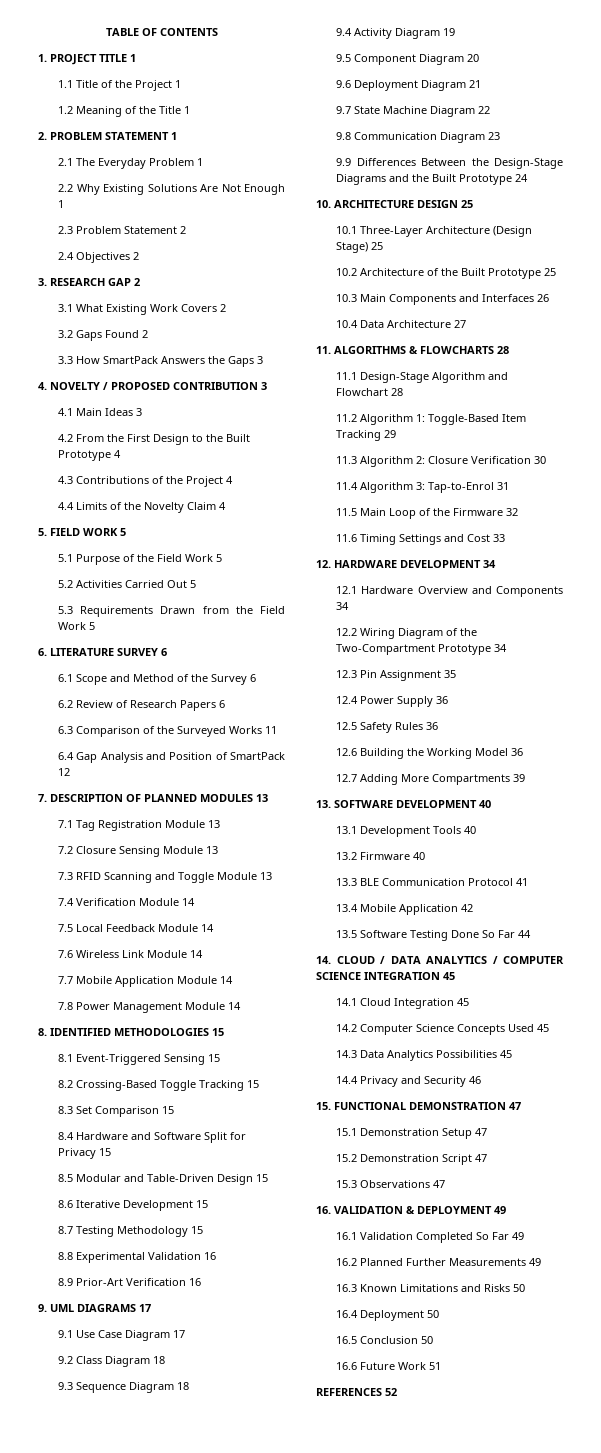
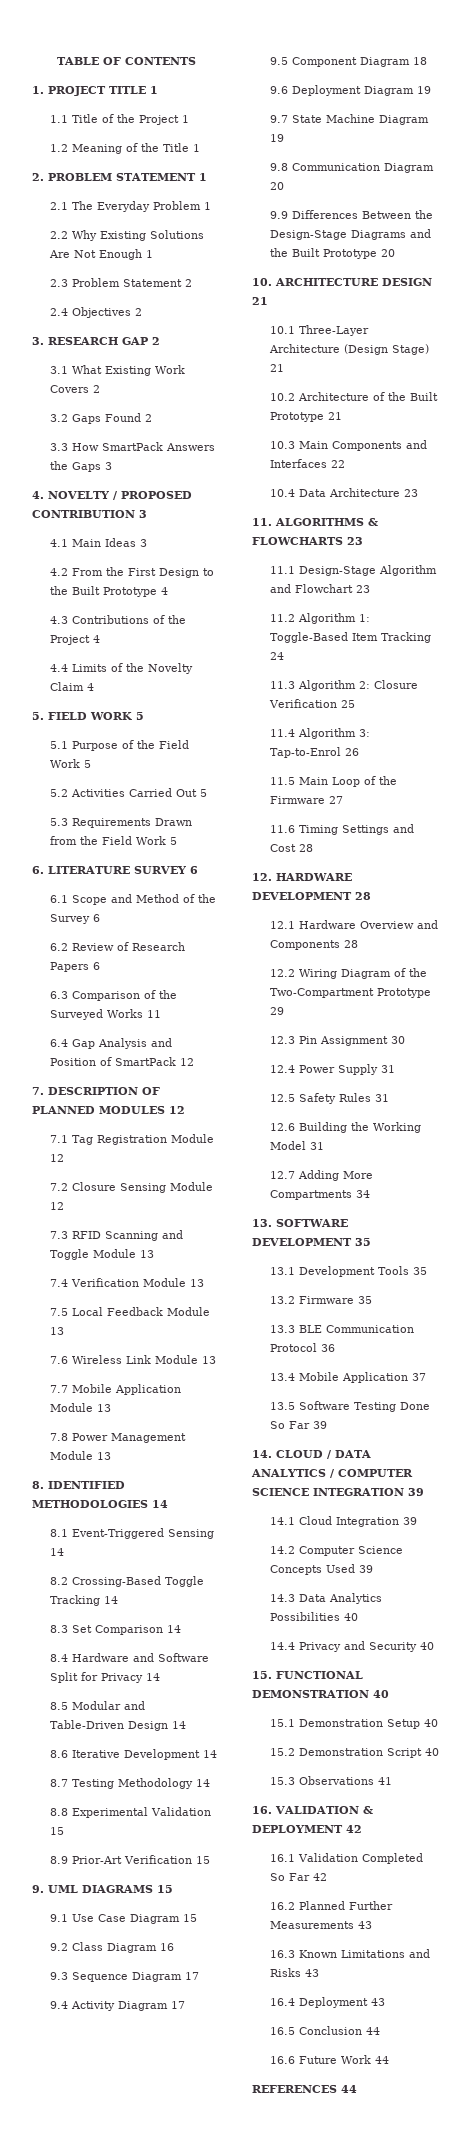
[256,794,268,802] 13 -> [169,1106,185,1114] 12
[208,820,221,828] 13 -> [49,1154,64,1162] 12
[206,846,219,854] 13 -> [49,1202,64,1210] 12
[182,898,196,906] 14 -> [189,1279,204,1287] 13
[201,924,215,932] 14 -> [49,1327,64,1335] 13
[190,950,204,958] 14 -> [201,1356,216,1364] 13
[220,976,234,984] 14 -> [96,1404,111,1412] 13
[228,1002,242,1010] 14 -> [96,1452,111,1460] 13
[212,1028,224,1036] 15 -> [152,1500,168,1508] 14
[208,1054,221,1062] 15 -> [49,1548,64,1556] 14
[247,1080,260,1088] 15 -> [103,1596,118,1604] 14
[162,1106,175,1114] 15 -> [166,1625,181,1633] 14
[99,1148,112,1156] 15 -> [145,1673,160,1681] 14
[256,1174,269,1182] 15 -> [171,1721,186,1729] 14
[196,1200,209,1208] 15 -> [202,1750,217,1758] 14
[191,1226,204,1234] 15 -> [195,1779,210,1787] 14
[204,1252,217,1260] 16 -> [49,1827,64,1835] 15
[189,1278,202,1286] 16 -> [195,1856,210,1864] 15
[139,1304,151,1312] 17 -> [157,1885,173,1893] 15
[173,1330,186,1338] 17 -> [182,1914,197,1922] 15
[153,1356,166,1364] 18 -> [159,1943,174,1951] 16
[177,1382,190,1390] 18 -> [184,1972,199,1980] 17
[443,28,456,36] 19 -> [170,2001,185,2009] 17
[467,54,480,62] 20 -> [412,57,427,65] 18
[469,80,482,88] 21 -> [416,86,431,94] 19
[478,106,491,114] 22 -> [269,134,284,142] 19
[488,132,501,140] 23 -> [269,182,284,190] 20
[515,174,529,182] 24 -> [380,249,395,257] 20
[461,200,473,208] 25 -> [252,297,268,305] 21
[371,242,384,250] 25 -> [269,364,284,372] 21
[544,268,557,276] 25 -> [327,412,342,420] 21
[537,294,550,302] 26 -> [330,460,345,468] 22
[454,320,467,328] 27 -> [403,489,418,497] 23
[497,346,509,354] 28 -> [347,537,363,545] 23
[391,388,404,396] 28 -> [355,585,370,593] 23
[384,430,397,438] 29 -> [269,652,284,660] 24
[534,456,547,464] 30 -> [340,700,355,708] 25
[497,482,510,490] 31 -> [344,748,359,756] 26
[506,508,519,516] 32 -> [328,796,343,804] 27
[493,534,506,542] 33 -> [298,844,313,852] 28
[483,560,496,568] 34 -> [355,892,371,900] 28
[336,602,350,610] 34 -> [343,940,358,948] 28
[494,644,508,652] 34 -> [269,1007,284,1015] 29
[444,670,457,678] 35 -> [390,1036,405,1044] 30
[436,696,449,704] 36 -> [380,1065,395,1073] 31
[426,722,439,730] 36 -> [374,1094,389,1102] 31
[511,748,524,756] 36 -> [309,1142,324,1150] 31
[513,774,526,782] 39 -> [355,1190,370,1198] 34
[479,800,491,808] 40 -> [355,1238,371,1246] 35
[464,826,477,834] 40 -> [412,1267,427,1275] 35
[413,852,426,860] 40 -> [357,1296,372,1304] 35
[516,878,529,886] 41 -> [320,1344,335,1352] 36
[461,904,474,912] 42 -> [411,1373,426,1381] 37
[518,930,532,938] 44 -> [312,1421,327,1429] 39
[443,972,455,980] 45 -> [408,1488,424,1496] 39
[457,998,470,1006] 45 -> [402,1517,417,1525] 39
[537,1024,550,1032] 45 -> [358,1565,373,1573] 39
[500,1050,513,1058] 45 -> [343,1613,358,1621] 40
[469,1076,482,1084] 46 -> [419,1642,434,1650] 40
[509,1102,521,1110] 47 -> [373,1690,389,1698] 40
[475,1128,488,1136] 47 -> [423,1719,438,1727] 40
[475,1154,488,1162] 47 -> [424,1748,439,1756] 40
[433,1180,446,1188] 47 -> [377,1777,392,1785] 41
[494,1206,506,1214] 49 -> [346,1825,362,1833] 42
[512,1232,525,1240] 49 -> [312,1873,327,1881] 42
[529,1258,542,1266] 49 -> [357,1921,372,1929] 43
[513,1284,526,1292] 50 -> [304,1969,319,1977] 43
[427,1310,440,1318] 50 -> [370,1998,385,2006] 43
[421,1336,434,1344] 50 -> [365,2027,380,2035] 44
[429,1362,442,1370] 51 -> [374,2056,389,2064] 44
[385,1388,397,1396] 52 -> [341,2085,357,2093] 44

